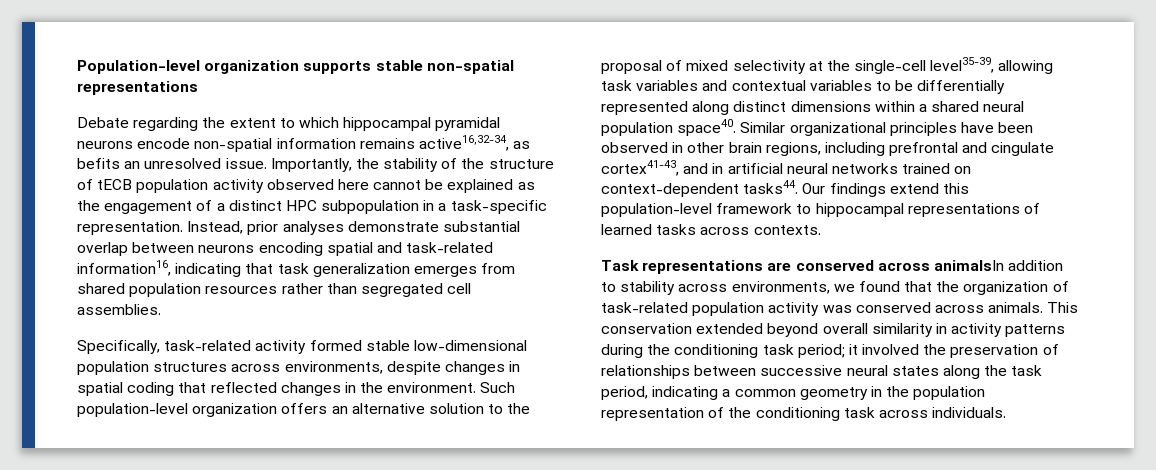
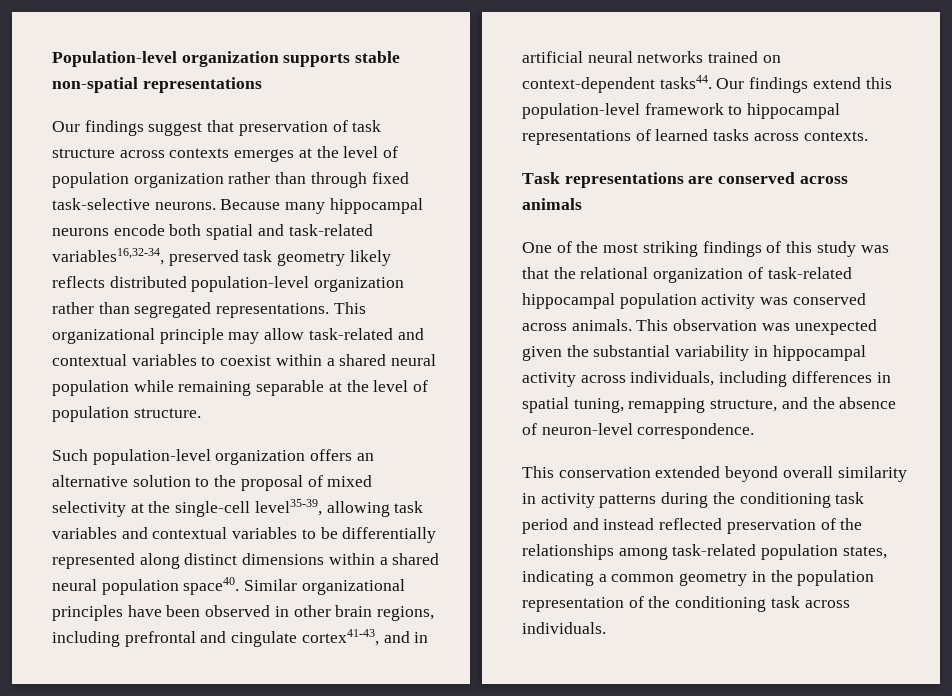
[77,117,501,131] [77,135,531,152] [77,158,554,172] [77,179,535,193] [77,200,547,214] [77,221,520,235] [77,242,494,256] [77,260,516,277] [77,283,472,297] [77,304,161,315] [77,340,527,354] [77,361,521,375] [77,382,477,396] Debate regarding the extent to which hippocampal pyramidal neurons encode non-spatial information remains active16,32-34, as befits an unresolved issue. Importantly, the stability of the structure of tECB population activity observed here cannot be explained as the engagement of a distinct HPC subpopulation in a task-specific representation. Instead, prior analyses demonstrate substantial overlap between neurons encoding spatial and task-related information16, indicating that task generalization emerges from shared population resources rather than segregated cell assemblies. // Specifically, task-related activity formed stable low-dimensional population structures across environments, despite changes in spatial coding that reflected changes in the environment. -> [52,120,382,136] [52,146,399,162] [52,172,409,188] [52,198,423,214] [52,224,373,240] [52,248,391,266] [52,276,405,292] [52,302,366,318] [52,328,424,344] [52,354,437,366] [52,380,429,396] [52,406,201,422] Our findings suggest that preservation of task structure across contexts emerges at the level of population organization rather than through fixed task-selective neurons. Because many hippocampal neurons encode both spatial and task-related variables16,32-34, preserved task geometry likely reflects distributed population-level organization rather than segregated representations. This organizational principle may allow task-related and contextual variables to coexist within a shared neural population while remaining separable at the level of population structure. //
[933,260,1064,271] [601,281,900,295] animalsIn addition to stability across environments, we found -> [522,198,582,210] [522,241,889,257] animals // One of the most striking findings of this study was
(960, 286) none -> [580,267,649,279] relational
(688, 307) none -> [522,293,615,309] hippocampal
(1079, 307) none -> [673,319,877,335] [522,345,866,361] [522,371,891,387] [522,397,897,413] [522,423,755,439] [522,466,554,478] observation was unexpected given the substantial variability in hippocampal activity across individuals, including differences in spatial tuning, remapping structure, and the absence of neuron-level correspondence. // This
[797,344,1059,358] [601,365,1043,379] [601,386,648,400] period; it involved the preservation of relationships between successive neural states along the task period, -> [522,518,863,534] [522,544,887,560] period and instead reflected preservation of the relationships among task-related population states,

